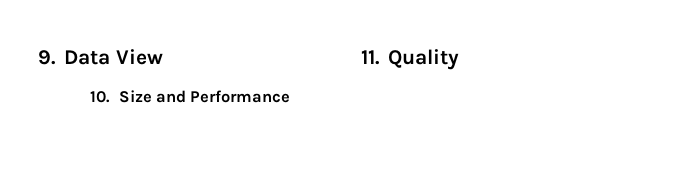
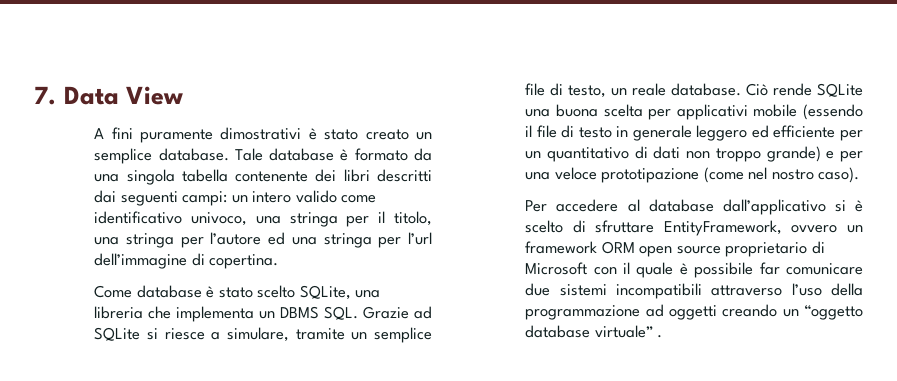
[38,50,56,65] 9. -> [34,86,56,105] 7.
[90,90,291,103] [361,49,460,70] 10. Size and Performance // 11. Quality -> [94,127,433,143] [94,148,432,164] [94,169,432,185] [94,190,376,206] [94,211,432,227] [94,232,433,248] [94,253,279,269] [94,285,380,300] [94,306,433,322] [94,327,432,343] [525,83,863,98] [525,104,863,120] [525,125,863,141] [525,146,864,162] [525,167,859,183] [525,199,863,215] [525,220,863,236] [525,241,825,257] [525,262,863,278] [525,283,863,299] [525,304,863,320] [525,325,663,338] A fini puramente dimostrativi è stato creato un semplice database. Tale database è formato da una singola tabella contenente dei libri descritti dai seguenti campi: un intero valido come identificativo univoco, una stringa per il titolo, una stringa per l’autore ed una stringa per l’url dell’immagine di copertina. // Come database è stato scelto SQLite, una libreria che implementa un DBMS SQL. Grazie ad SQLite si riesce a simulare, tramite un semplice file di testo, un reale database. Ciò rende SQLite una buona scelta per applicativi mobile (essendo il file di testo in generale leggero ed efficiente per un quantitativo di dati non troppo grande) e per una veloce prototipazione (come nel nostro caso). // Per accedere al database dall’applicativo si è scelto di sfruttare EntityFramework, ovvero un framework ORM open source proprietario di Microsoft con il quale è possibile far comunicare due sistemi incompatibili attraverso l’uso della programmazione ad oggetti creando un “oggetto database virtuale” .

